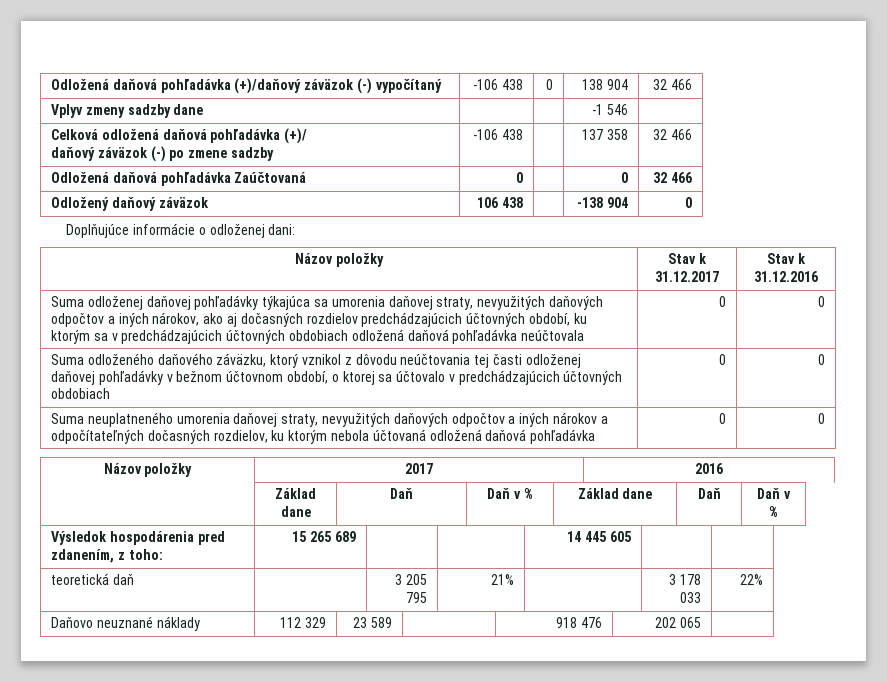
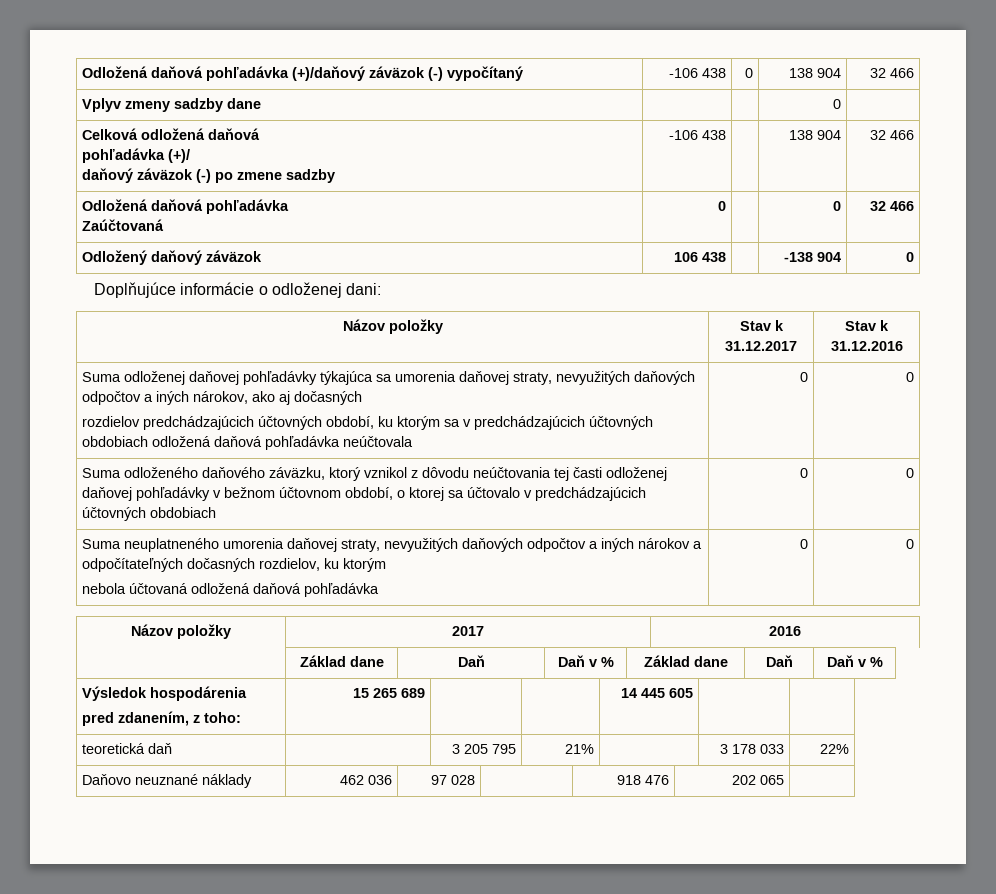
[592,104,628,115] -1 546 -> [832,99,841,109] 0
(207, 134) none -> (261, 134) //
[582,129,628,140] 137 358 -> [788,130,841,140] 138 904
(231, 179) none -> (290, 206) //
(303, 320) none -> (363, 398) //
(328, 437) none -> (387, 565) //
(194, 538) none -> (248, 693) //
[280,617,326,628] [353,617,392,628] 112 329 | 23 589 -> [339,775,392,785] [430,775,475,785] 462 036 | 97 028

